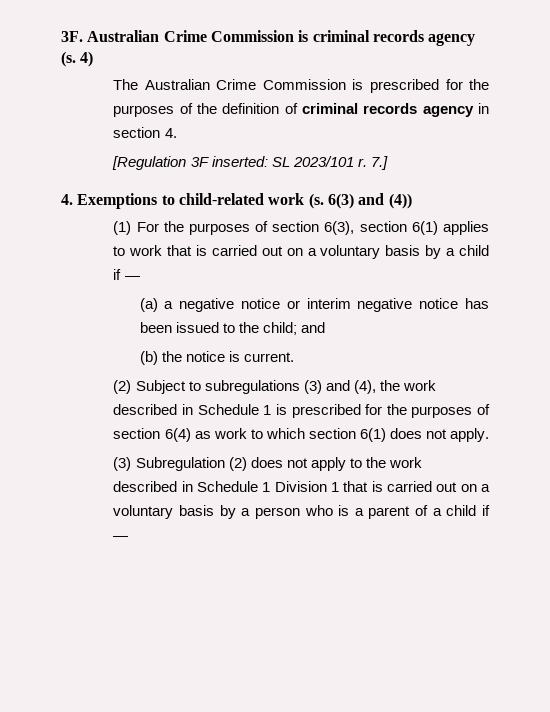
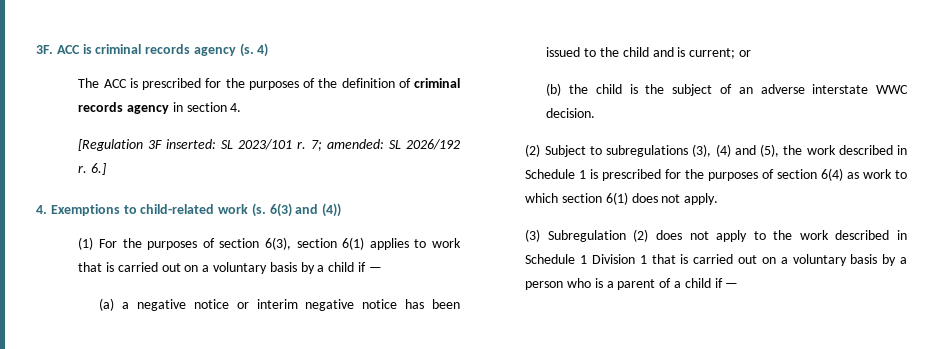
[87,30,294,42] Australian Crime Commission -> [56,45,80,54] ACC
[144,79,346,90] Australian Crime Commission -> [103,79,127,88] ACC
[370,156,388,170] 7.] -> [311,139,460,151] [78,163,107,175] 7; amended: SL 2026/192 r. 6.]
[262,322,325,335] child; and -> [622,47,751,59] child and is current; or
[185,351,294,362] notice is current. -> [595,84,908,96] [546,108,596,118] child is the subject of an adverse interstate WWC decision.
[303,380,376,394] (3) and (4), -> [692,144,780,157] (3), (4) and (5),

